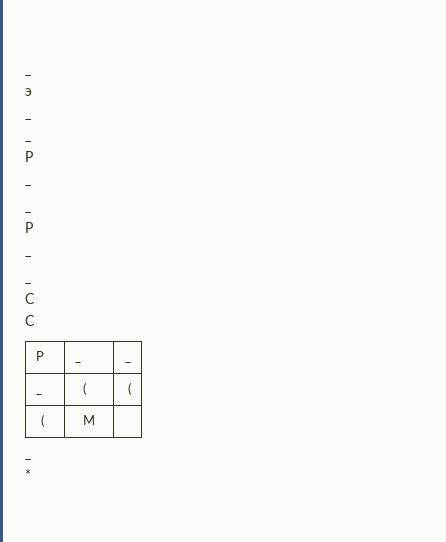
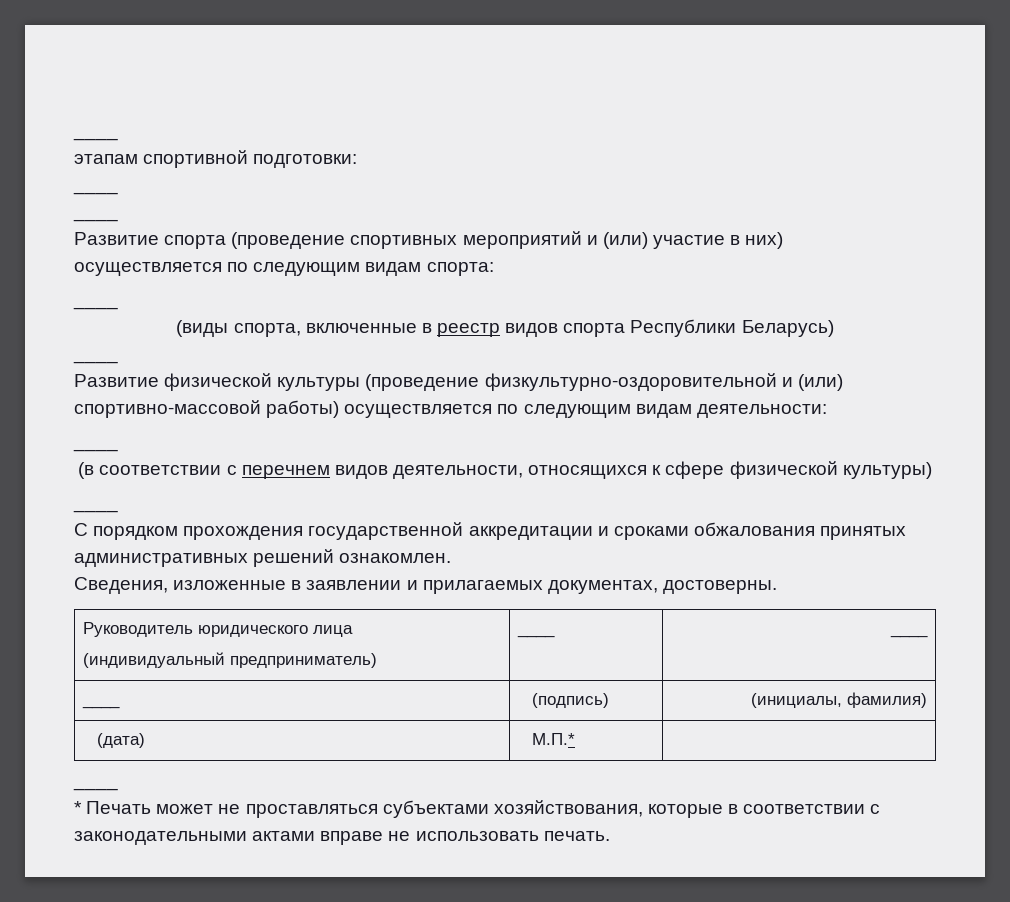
[25,74,31,76] [25,88,32,96] [25,118,31,120] [25,140,31,142] [25,151,33,162] [25,184,31,186] [25,211,31,213] [25,222,33,233] [25,255,31,257] [25,282,31,284] [25,293,35,304] [25,315,35,326] [35,351,44,361] [74,361,81,363] [125,361,132,363] [35,393,42,395] [83,382,88,395] [128,382,133,395] [41,414,46,427] [83,415,96,425] [25,458,31,460] [25,469,31,480] _ // э // _ // _ // Р // _ // _ // Р // _ // _ // С // С // Р | _ | _ // _ | ( | ( // ( | М | // _ // * -> [73,137,118,141] [74,150,358,168] [73,191,118,195] [73,218,118,222] [74,231,784,249] [74,262,494,276] [73,306,118,310] [176,319,834,337] [73,360,118,364] [74,373,843,391] [74,400,827,418] [73,448,118,452] [78,461,932,479] [73,509,118,513] [74,522,907,540] [74,549,452,567] [74,577,777,594] [83,622,354,637] [83,652,378,668] [517,634,556,638] [889,634,928,638] [82,705,121,709] [531,693,609,708] [750,692,927,708] [96,733,145,748] [531,733,575,745] [73,787,118,791] [74,800,881,818] [74,831,610,845] ____ // этапам спортивной подготовки: // ____ // ____ // Развитие спорта (проведение спортивных мероприятий и (или) участие в них) осуществляется по следующим видам спорта: // ____ // (виды спорта, включенные в реестр видов спорта Республики Беларусь) // ____ // Развитие физической культуры (проведение физкультурно-оздоровительной и (или) спортивно-массовой работы) осуществляется по следующим видам деятельности: // ____ // (в соответствии с перечнем видов деятельности, относящихся к сфере физической культуры) // ____ // С порядком прохождения государственной аккредитации и сроками обжалования принятых административных решений ознакомлен. // Сведения, изложенные в заявлении и прилагаемых документах, достоверны. // Руководитель юридического лица // (индивидуальный предприниматель) | ____ | ____ // ____ | (подпись) | (инициалы, фамилия) // (дата) | М.П.* | // ____ // * Печать может не проставляться субъектами хозяйствования, которые в соответствии с законодательными актами вправе не использовать печать.

